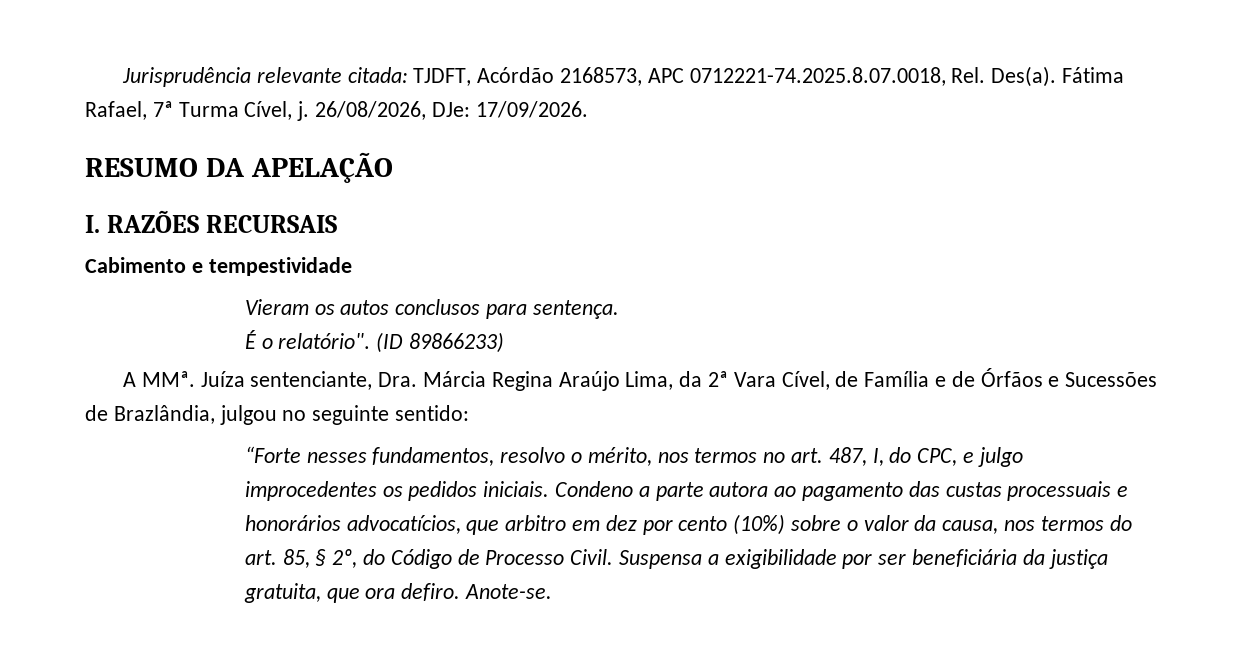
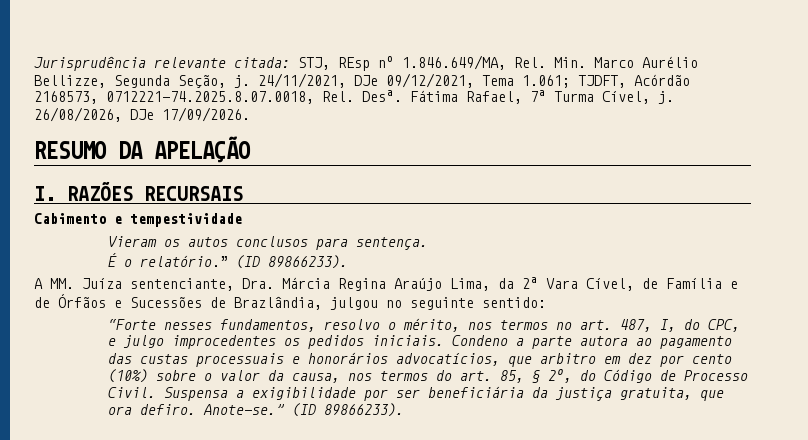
(408, 75) none -> [298,55,698,71] [34,73,570,88] STJ, REsp nº 1.846.649/MA, Rel. Min. Marco Aurélio Bellizze, Segunda Seção, j. 24/11/2021, DJe 09/12/2021, Tema 1.061;
[647,68,684,83] APC -> (98, 97) none
[991,66,1057,87] Des(a). -> [362,90,402,102] Desª.
[431,102,470,117] DJe: -> [130,109,154,120] DJe
[278,332,504,353] relatório". (ID 89866233) -> [139,255,348,269] relatório.” (ID 89866233).
[141,371,195,387] MMª. -> [50,278,74,289] MM.
[464,584,552,599] Anote-se. -> [202,403,404,417] Anote-se.” (ID 89866233).

